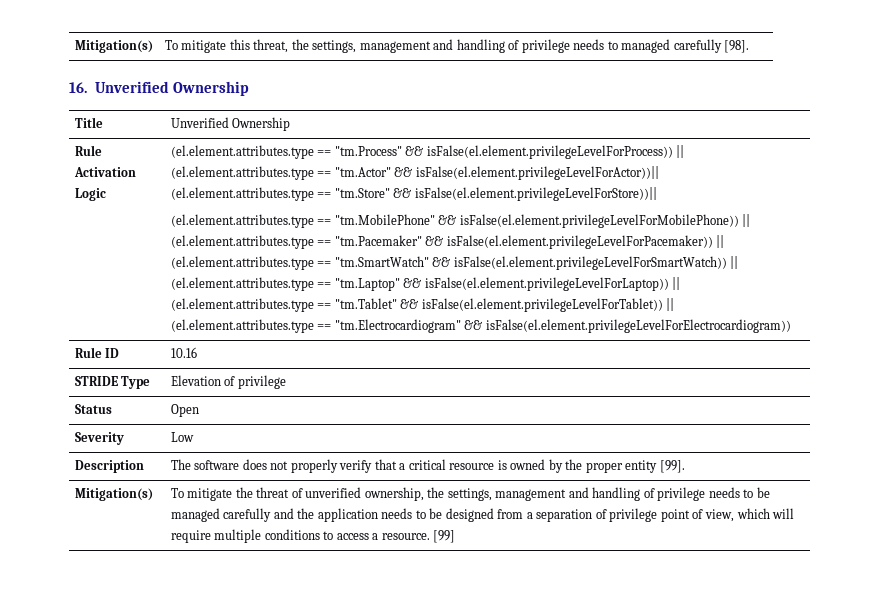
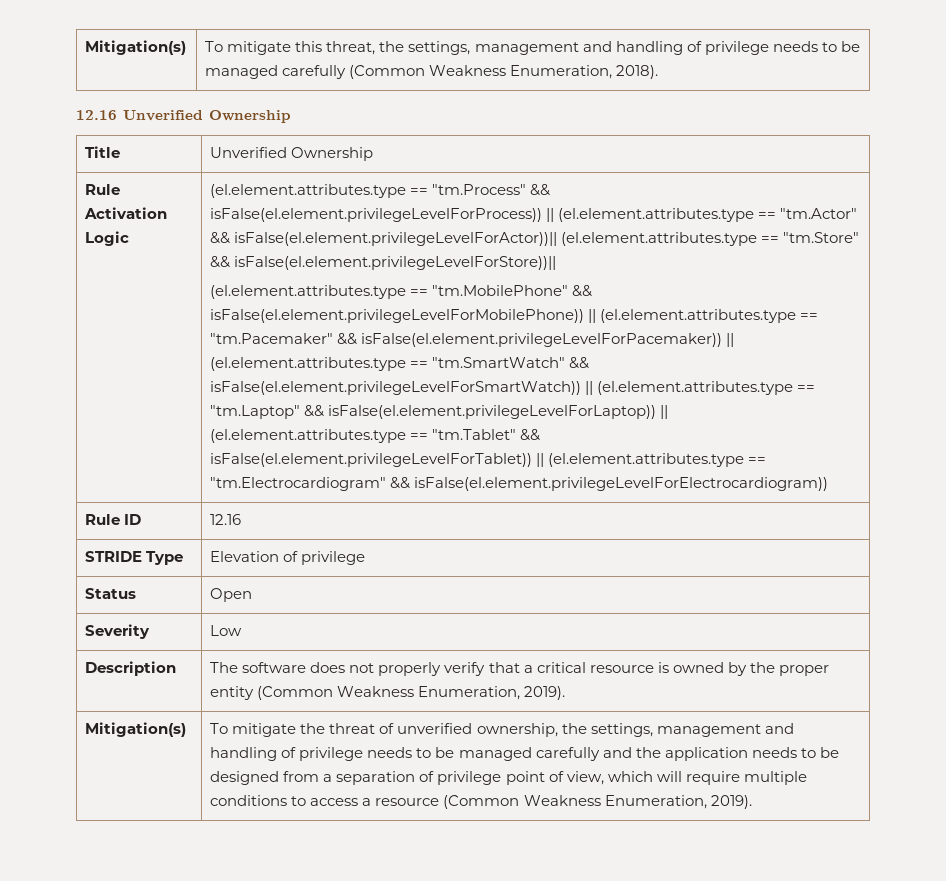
[621,39,750,53] [69,82,87,93] managed carefully [98]. // 16. -> [840,41,860,52] [205,65,659,79] [76,110,117,120] be managed carefully (Common Weakness Enumeration, 2018). // 12.16
[170,347,197,358] 10.16 -> [210,514,242,525] 12.16
[660,460,686,473] [99]. -> [257,686,566,700] (Common Weakness Enumeration, 2019).
[381,530,456,543] resource. [99] -> [375,795,752,809] resource (Common Weakness Enumeration, 2019).

